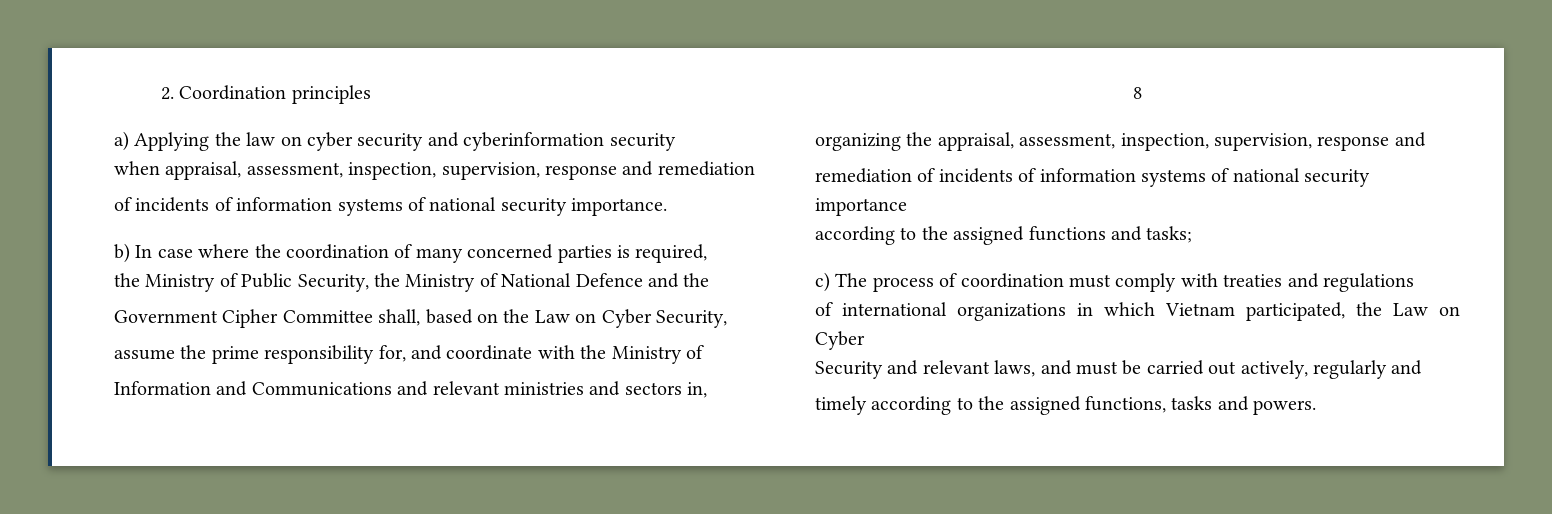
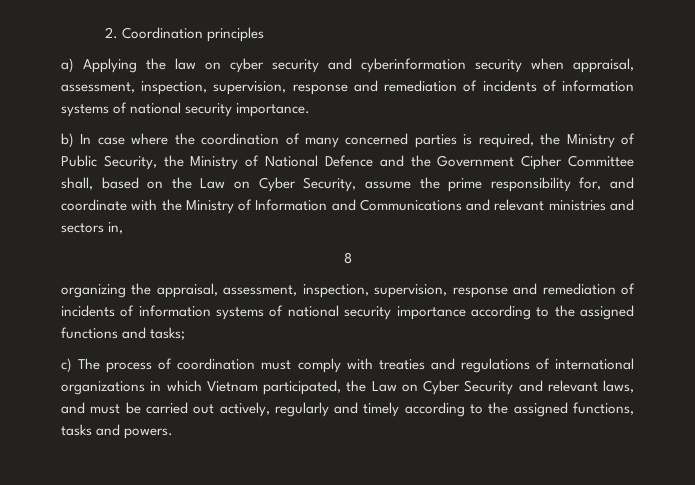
(676, 142) // -> (522, 66) none
(755, 168) // -> (458, 86) none
(708, 253) // -> (534, 140) none
(710, 280) // -> (431, 161) none
(727, 319) // -> (357, 184) none
(704, 352) // -> (253, 205) none
(1426, 139) // -> (538, 289) none
(907, 207) // -> (466, 313) none
(1414, 282) // -> (530, 365) none
(865, 340) // -> (460, 387) none
(1423, 367) // -> (359, 408) none

